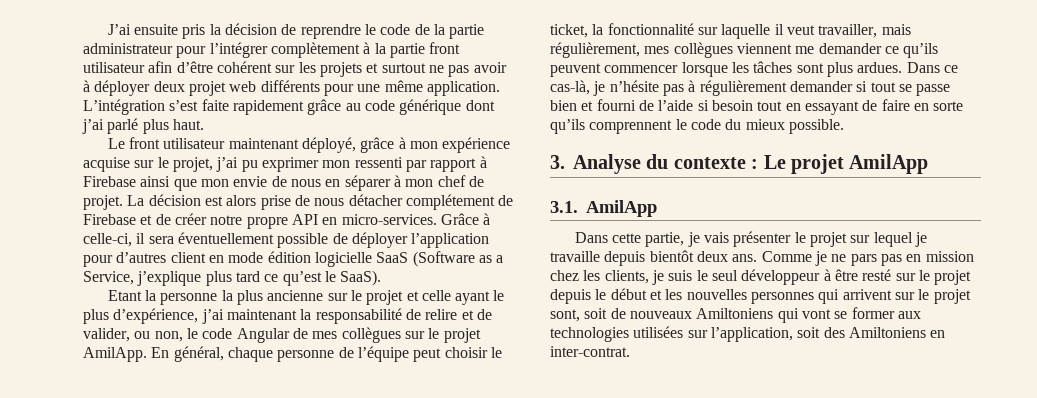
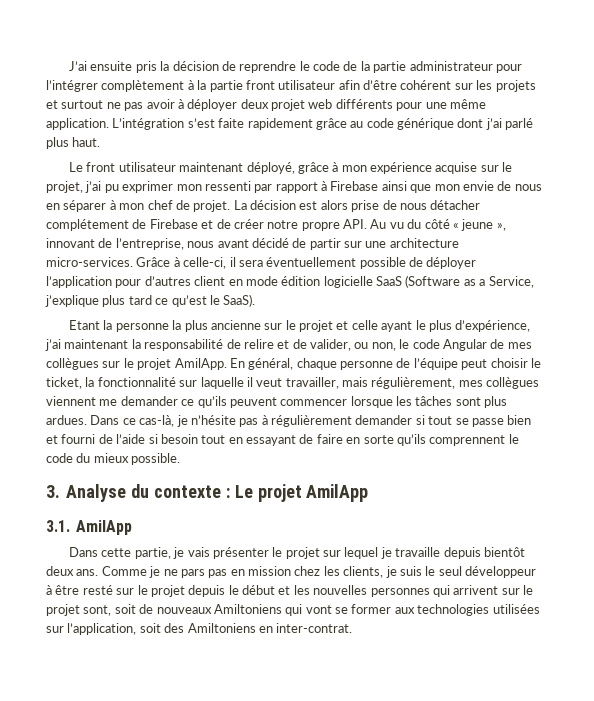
[291,214,338,225] API en -> [343,219,506,231] [46,238,459,250] API. Au vu du côté « jeune », innovant de l’entreprise, nous avant décidé de partir sur une architecture

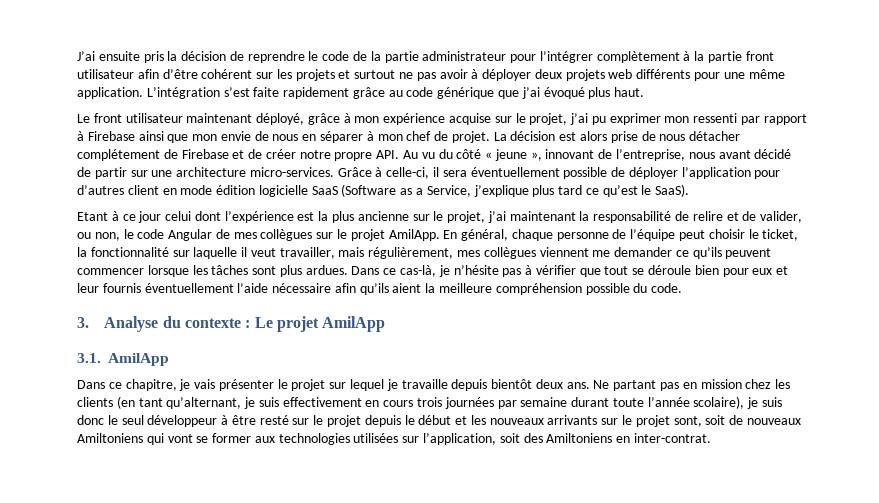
[271,99,305,111] projet -> [565,69,605,81] projets
[457,118,534,130] dont j’ai parlé -> [498,87,585,99] que j’ai évoqué
[103,320,169,332] la personne -> [111,211,315,223] à ce jour celui dont l’expérience est
[299,320,531,332] projet et celle ayant le plus d’expérience, -> [447,211,486,223] projet,
[271,415,532,427] [46,434,519,446] [46,453,181,465] régulièrement demander si tout se passe bien et fourni de l’aide si besoin tout en essayant de faire en sorte qu’ils comprennent le code du mieux possible. -> [535,265,789,277] [77,283,683,295] vérifier que tout se déroule bien pour eux et leur fournis éventuellement l’aide nécessaire afin qu’ils aient la meilleure compréhension possible du code.
[101,547,171,559] cette partie, -> [108,379,177,391] ce chapitre,
[101,566,205,578] Comme je ne pars -> [593,380,657,391] Ne partant
[343,566,422,578] clients, je suis -> [77,396,783,409] [77,415,104,425] clients (en tant qu’alternant, je suis effectivement en cours trois journées par semaine durant toute l’année scolaire), je suis donc
[313,585,499,597] nouvelles personnes qui arrivent -> [489,415,598,425] nouveaux arrivants

